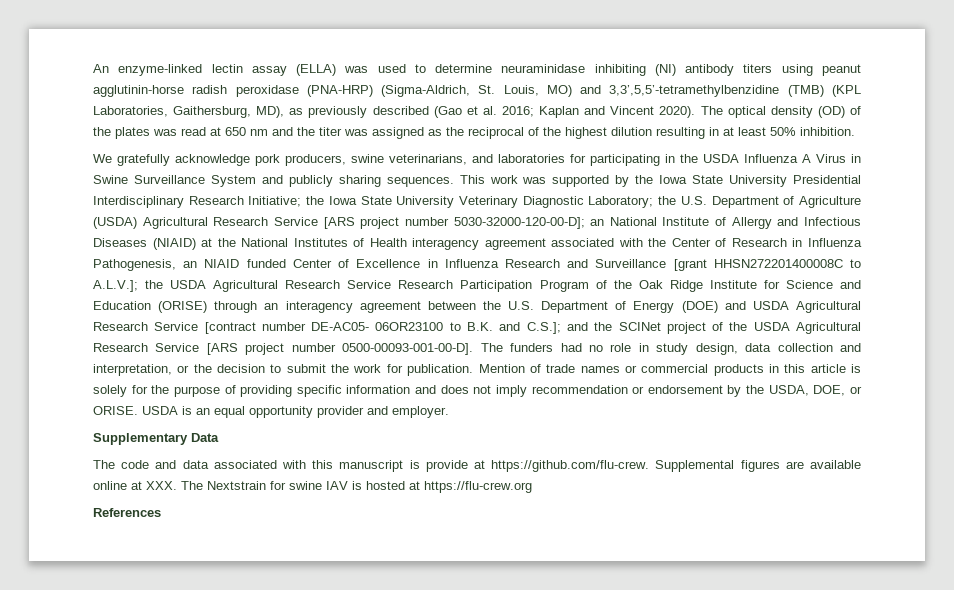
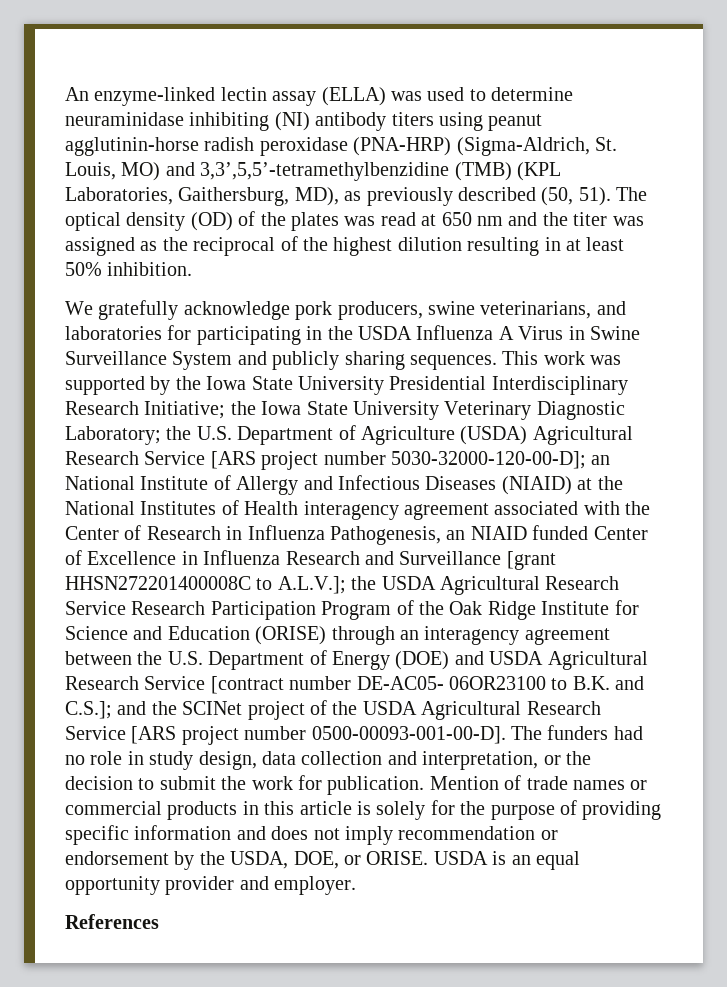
[433,106,696,118] (Gao et al. 2016; Kaplan and Vincent 2020). -> [541,187,611,206] (50, 51).
[93,433,219,445] [93,460,862,472] [93,481,532,493] // Supplementary Data // The code and data associated with this manuscript is provide at https://github.com/flu-crew. Supplemental figures are available online at XXX. The Nextstrain for swine IAV is hosted at https://flu-crew.org -> (357, 885) none

